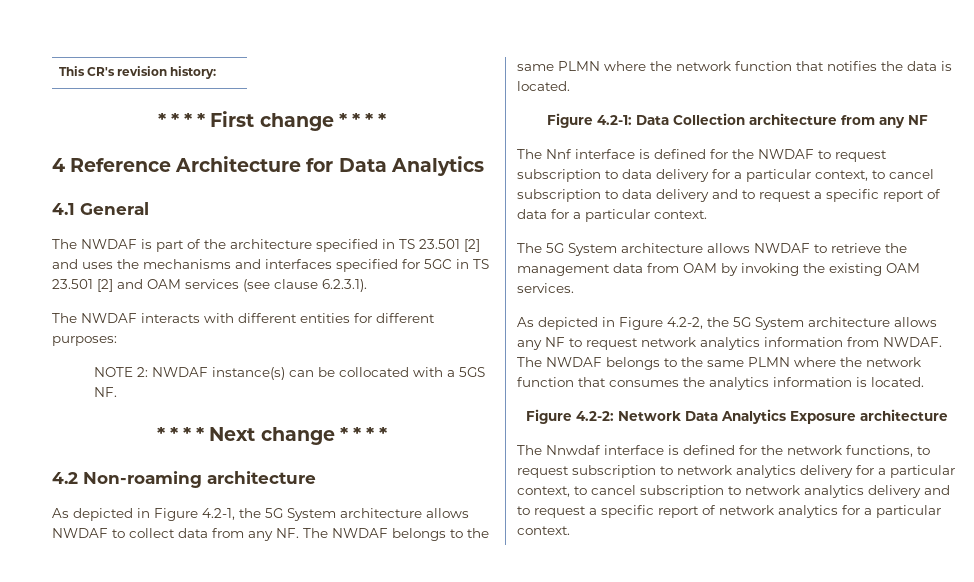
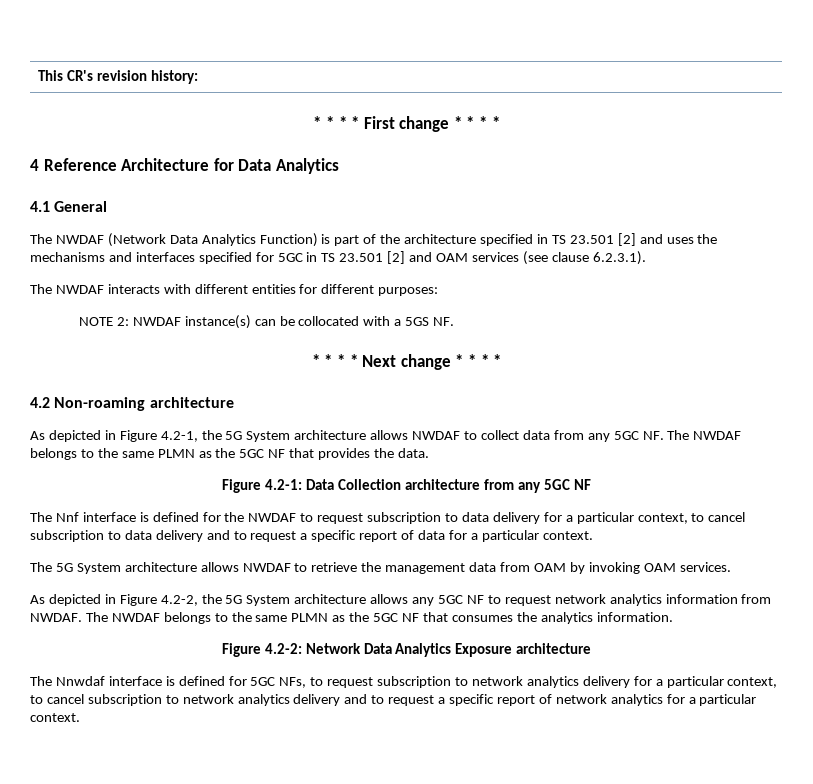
(137, 244) none -> [107,233,318,247] (Network Data Analytics Function)
(273, 536) none -> [613,431,639,440] 5GC
[604,61,952,71] [517,81,570,91] where the network function that notifies the data is located. -> [198,448,429,460] as the 5GC NF that provides the data.
(905, 122) none -> [543,479,570,490] 5GC
[803,263,882,276] the existing -> (640, 568) none
(542, 345) none -> [438,595,464,604] 5GC
[794,357,921,367] [517,377,574,387] where the network function -> [332,612,420,622] as the 5GC NF
[773,377,924,387] information is located. -> [596,612,673,622] information.
[761,445,913,457] the network functions, -> [250,677,307,688] 5GC NFs,

